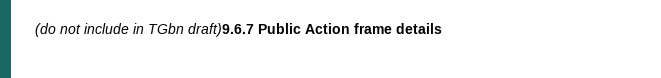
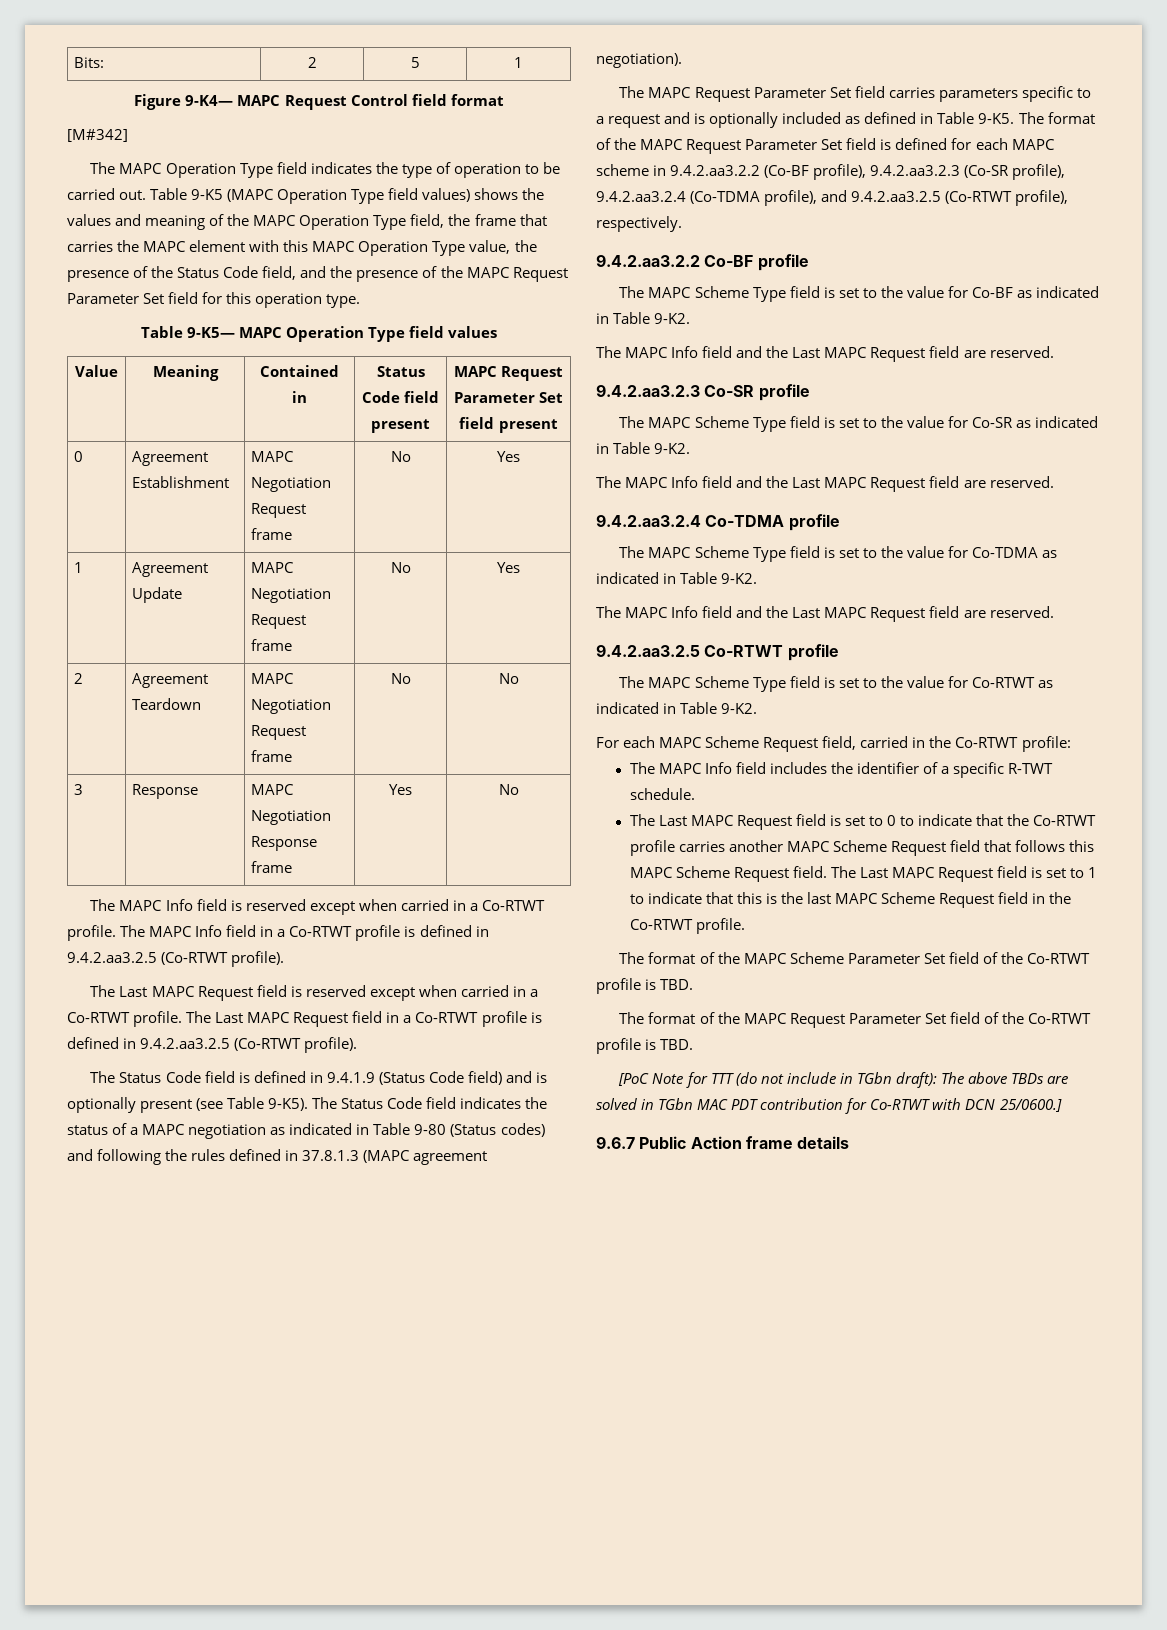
(35, 30) none -> [74,57,105,68] [307,57,317,68] [410,57,420,68] [514,57,523,68] [134,94,504,110] [67,129,128,142] [90,162,560,178] [67,188,545,204] [67,214,547,230] [67,240,537,256] [67,266,568,282] [67,292,361,308] [140,326,498,342] [75,365,118,377] [152,365,219,381] [260,365,339,377] [292,391,307,403] [376,366,425,377] [361,391,440,403] [371,419,430,433] [453,366,564,381] [453,392,564,403] [459,417,558,433] [74,451,84,462] [132,451,209,466] [132,476,230,488] [251,451,295,462] [251,477,332,492] [251,503,307,518] [251,528,293,540] [390,451,411,462] [497,451,520,462] [74,562,84,573] [132,562,209,577] [132,587,183,603] [251,562,295,573] [251,588,332,603] [251,614,307,629] [251,639,293,651] [390,562,411,573] [497,562,520,573] [74,673,84,684] [132,673,209,688] [132,698,202,710] [251,673,295,684] [251,699,332,714] [251,725,307,740] [251,750,293,762] [390,673,411,684] [498,673,519,684] [74,784,84,795] [132,784,199,799] [251,784,295,795] [251,810,332,825] [251,836,318,851] [251,861,293,873] [389,784,412,795] [498,784,519,795] [90,899,545,915] [67,925,489,941] [67,951,285,967] [90,985,538,1001] [67,1011,542,1027] [67,1037,358,1053] [90,1071,548,1085] [67,1097,548,1113] [67,1123,545,1139] [67,1149,488,1165] [596,53,682,68] [619,86,1091,102] [596,112,1095,128] [596,138,1055,154] [596,164,1066,180] [596,190,1069,206] [596,216,682,232] [596,254,809,271] [619,286,1100,302] [596,312,691,324] [596,346,1054,362] [596,384,810,401] [619,416,1099,432] [596,442,691,454] [596,476,1054,492] [596,514,840,531] [619,546,1058,562] [596,572,758,584] [596,606,1054,622] [596,644,839,661] [619,676,1054,692] [596,702,758,714] [596,736,1071,752] [629,762,1054,778] [629,788,695,800] [629,814,1097,830] [629,840,1095,856] [629,866,1098,882] [629,892,1072,908] [629,918,745,934] [619,952,1090,964] [596,978,694,994] [619,1012,1091,1028] [596,1038,694,1054] [618,1072,734,1088] Bits: | 2 | 5 | 1 // Figure 9-K4— MAPC Request Control field format // [M#342] // The MAPC Operation Type field indicates the type of operation to be carried out. Table 9-K5 (MAPC Operation Type field values) shows the values and meaning of the MAPC Operation Type field, the frame that carries the MAPC element with this MAPC Operation Type value, the presence of the Status Code field, and the presence of the MAPC Request Parameter Set field for this operation type. // Table 9-K5— MAPC Operation Type field values // Value | Meaning | Contained in | Status Code field present | MAPC Request Parameter Set field present // 0 | Agreement Establishment | MAPC Negotiation Request frame | No | Yes // 1 | Agreement Update | MAPC Negotiation Request frame | No | Yes // 2 | Agreement Teardown | MAPC Negotiation Request frame | No | No // 3 | Response | MAPC Negotiation Response frame | Yes | No // The MAPC Info field is reserved except when carried in a Co-RTWT profile. The MAPC Info field in a Co-RTWT profile is defined in 9.4.2.aa3.2.5 (Co-RTWT profile). // The Last MAPC Request field is reserved except when carried in a Co-RTWT profile. The Last MAPC Request field in a Co-RTWT profile is defined in 9.4.2.aa3.2.5 (Co-RTWT profile). // The Status Code field is defined in 9.4.1.9 (Status Code field) and is optionally present (see Table 9-K5). The Status Code field indicates the status of a MAPC negotiation as indicated in Table 9-80 (Status codes) and following the rules defined in 37.8.1.3 (MAPC agreement negotiation). // The MAPC Request Parameter Set field carries parameters specific to a request and is optionally included as defined in Table 9-K5. The format of the MAPC Request Parameter Set field is defined for each MAPC scheme in 9.4.2.aa3.2.2 (Co-BF profile), 9.4.2.aa3.2.3 (Co-SR profile), 9.4.2.aa3.2.4 (Co-TDMA profile), and 9.4.2.aa3.2.5 (Co-RTWT profile), respectively. // 9.4.2.aa3.2.2 Co-BF profile // The MAPC Scheme Type field is set to the value for Co-BF as indicated in Table 9-K2. // The MAPC Info field and the Last MAPC Request field are reserved. // 9.4.2.aa3.2.3 Co-SR profile // The MAPC Scheme Type field is set to the value for Co-SR as indicated in Table 9-K2. // The MAPC Info field and the Last MAPC Request field are reserved. // 9.4.2.aa3.2.4 Co-TDMA profile // The MAPC Scheme Type field is set to the value for Co-TDMA as indicated in Table 9-K2. // The MAPC Info field and the Last MAPC Request field are reserved. // 9.4.2.aa3.2.5 Co-RTWT profile // The MAPC Scheme Type field is set to the value for Co-RTWT as indicated in Table 9-K2. // For each MAPC Scheme Request field, carried in the Co-RTWT profile: // The MAPC Info field includes the identifier of a specific R-TWT schedule. // The Last MAPC Request field is set to 0 to indicate that the Co-RTWT profile carries another MAPC Scheme Request field that follows this MAPC Scheme Request field. The Last MAPC Request field is set to 1 to indicate that this is the last MAPC Scheme Request field in the Co-RTWT profile. // The format of the MAPC Scheme Parameter Set field of the Co-RTWT profile is TBD. // The format of the MAPC Request Parameter Set field of the Co-RTWT profile is TBD. // [PoC Note for TTT
[188,23,254,37] draft)9.6.7 -> [895,1072,1069,1088] [596,1098,1062,1114] [596,1136,635,1149] draft): The above TBDs are solved in TGbn MAC PDT contribution for Co-RTWT with DCN 25/0600.] // 9.6.7

